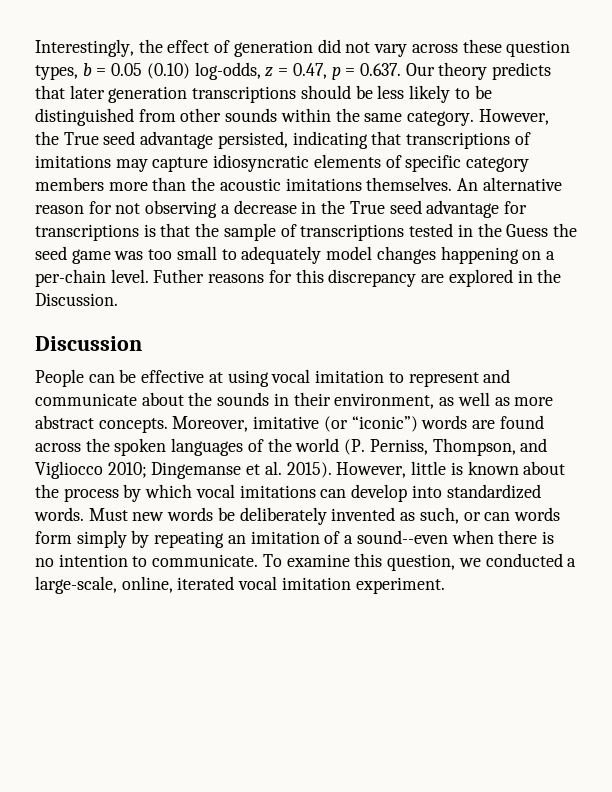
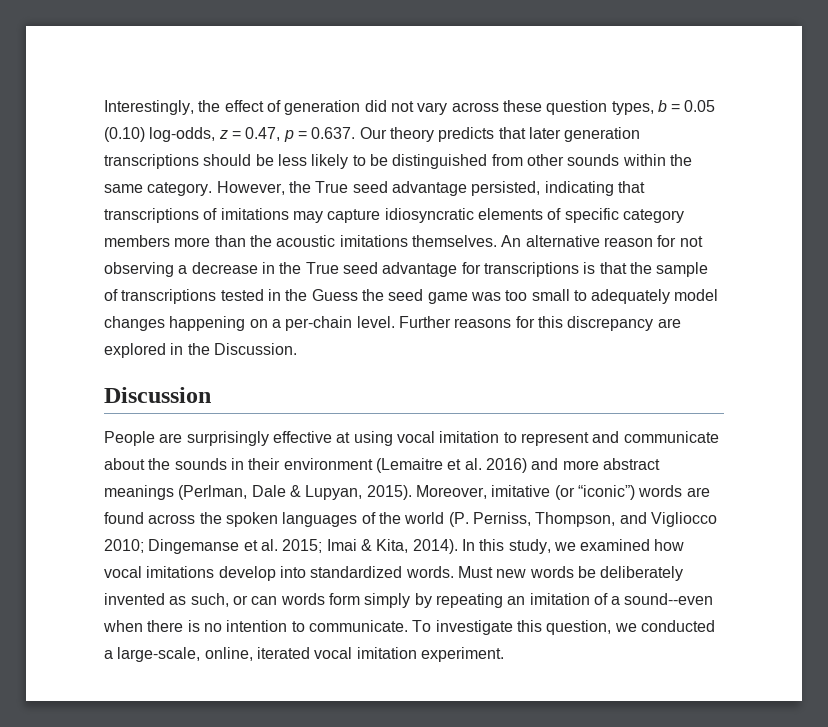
[153,269,205,283] Futher -> [398,316,451,328] Further
[88,369,137,383] can be -> [159,431,269,446] are surprisingly
[334,392,554,409] [35,415,168,433] environment, as well as more abstract concepts. -> [283,458,660,473] [104,485,412,500] environment (Lemaitre et al. 2016) and more abstract meanings (Perlman, Dale & Lupyan, 2015).
[286,461,566,478] [35,484,193,502] 2015). However, little is known about the process by which -> [282,539,685,554] 2015; Imai & Kita, 2014). In this study, we examined how
[320,489,347,498] can -> (215, 572) none
[286,554,350,567] examine -> [435,620,513,635] investigate

